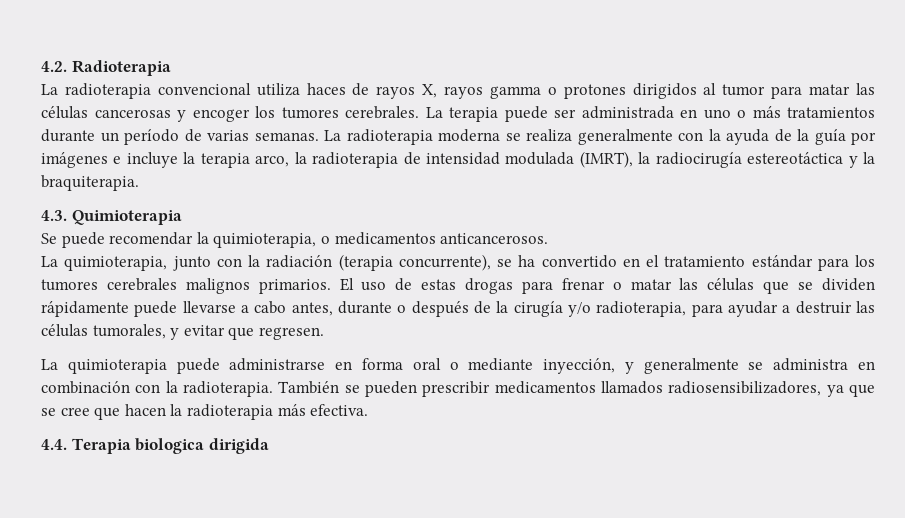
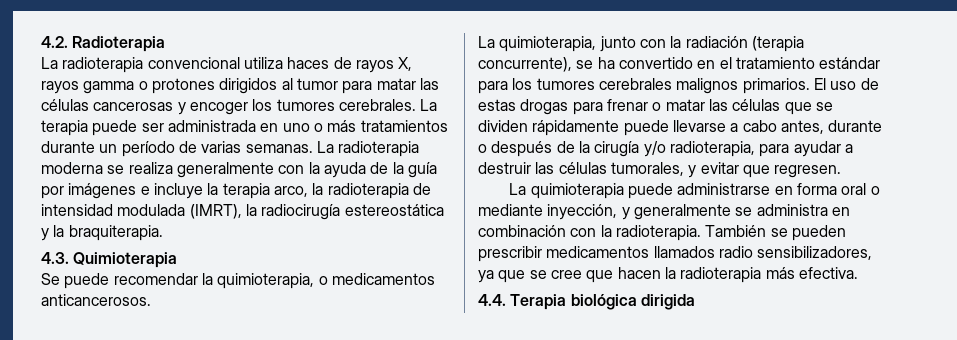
[747,152,844,164] estereotáctica -> [344,204,444,216] estereostática
[668,381,822,396] radiosensibilizadores, -> [718,246,873,260] radio sensibilizadores,
[135,438,205,454] biologica -> [570,294,637,310] biológica

